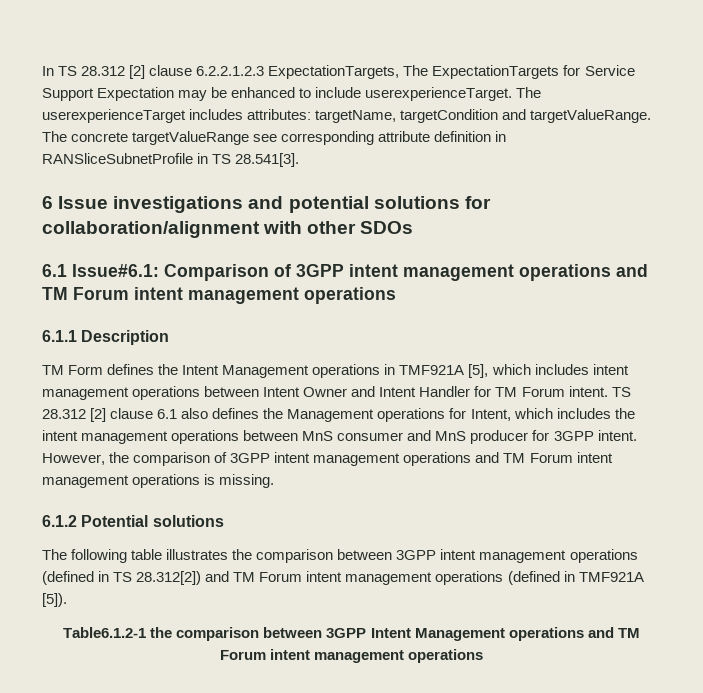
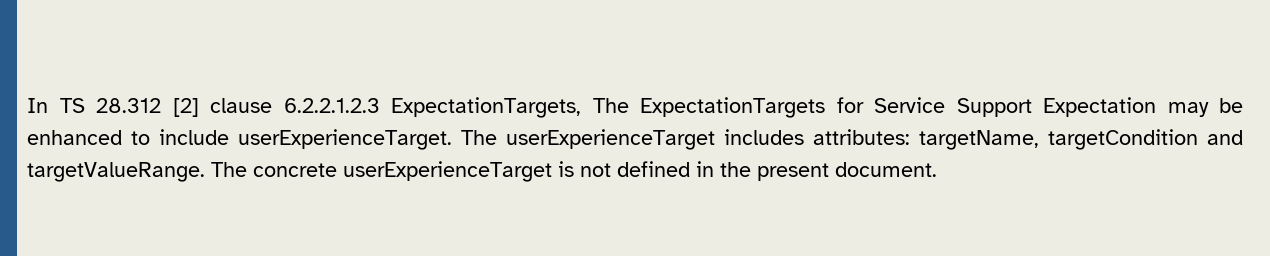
[365,87,542,101] [42,109,186,123] userexperienceTarget. The userexperienceTarget -> [238,129,715,150] userExperienceTarget. The userExperienceTarget
[132,131,507,145] [42,153,300,167] [42,196,491,213] [42,221,414,238] [42,264,648,281] [42,287,396,304] [42,330,170,345] [42,364,629,378] [42,386,631,400] [42,408,635,422] [42,430,637,444] [42,452,613,466] [42,474,275,488] [42,515,224,527] [42,549,638,563] [42,571,644,585] [42,593,67,607] [63,627,640,641] [219,649,484,663] targetValueRange see corresponding attribute definition in RANSliceSubnetProfile in TS 28.541[3]. // 6 Issue investigations and potential solutions for collaboration/alignment with other SDOs // 6.1 Issue#6.1: Comparison of 3GPP intent management operations and TM Forum intent management operations // 6.1.1 Description // TM Form defines the Intent Management operations in TMF921A [5], which includes intent management operations between Intent Owner and Intent Handler for TM Forum intent. TS 28.312 [2] clause 6.1 also defines the Management operations for Intent, which includes the intent management operations between MnS consumer and MnS producer for 3GPP intent. However, the comparison of 3GPP intent management operations and TM Forum intent management operations is missing. // 6.1.2 Potential solutions // The following table illustrates the comparison between 3GPP intent management operations (defined in TS 28.312[2]) and TM Forum intent management operations (defined in TMF921A [5]). // Table6.1.2-1 the comparison between 3GPP Intent Management operations and TM Forum intent management operations -> [343,161,937,182] userExperienceTarget is not defined in the present document.

